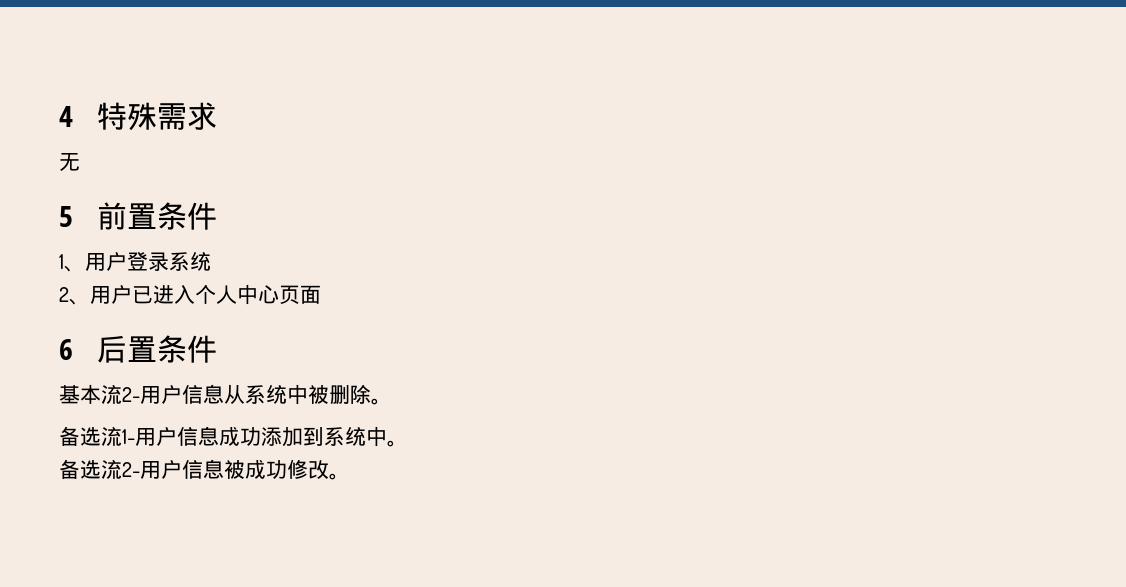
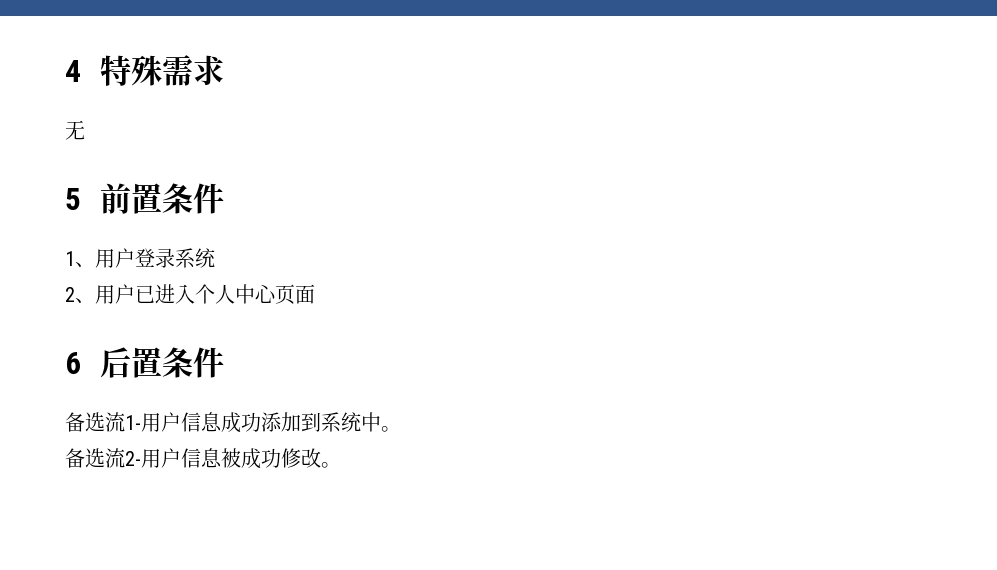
[59,384,392,405] // 基本流2-用户信息从系统中被删除。 -> (225, 362) none

